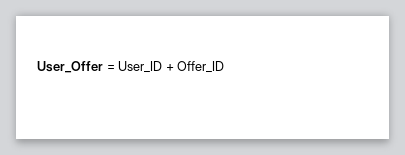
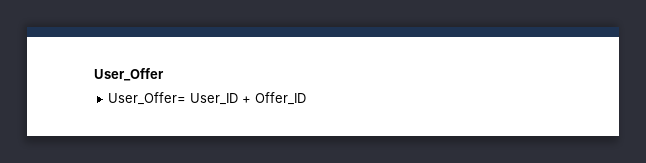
[106,65,115,71] = -> [108,92,187,105] // User_Offer=

